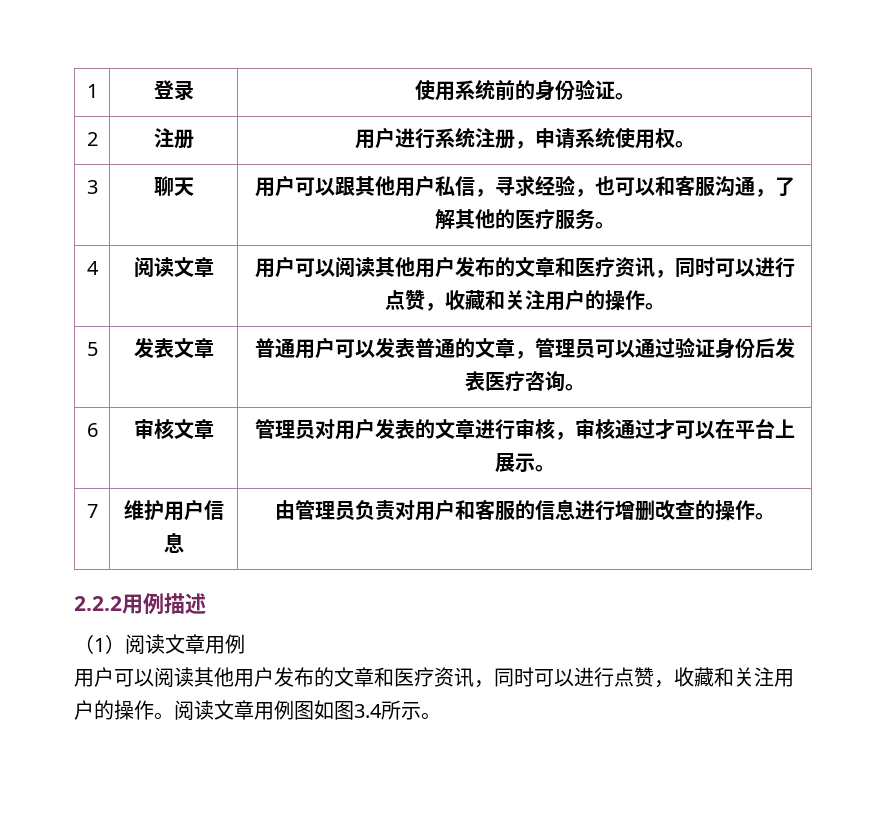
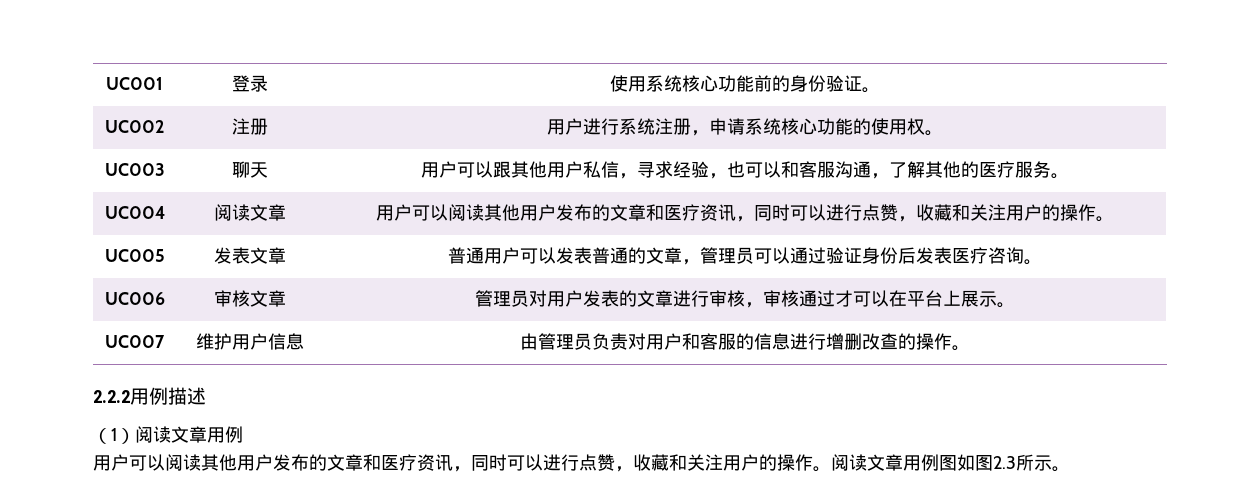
[86,84,98,98] 1 -> [106,77,163,90] UC001
(495, 89) none -> [681,75,754,92] 核心功能
[86,132,98,146] 2 -> [104,120,165,133] UC002
(615, 137) none -> [780,118,871,135] 核心功能的
[86,180,98,194] 3 -> [104,163,165,176] UC003
[86,261,99,275] 4 -> [104,206,165,219] UC004
[86,342,98,356] 5 -> [104,249,165,262] UC005
[86,423,98,437] 6 -> [104,292,165,305] UC006
[86,504,98,518] 7 -> [105,335,165,348] UC007
[354,704,382,718] 3.4 -> [993,456,1016,469] 2.3

